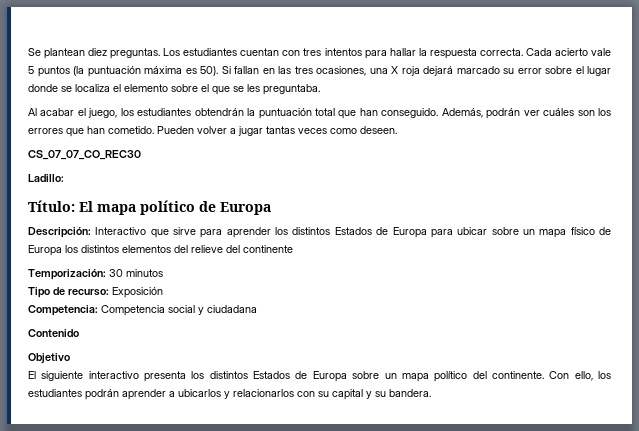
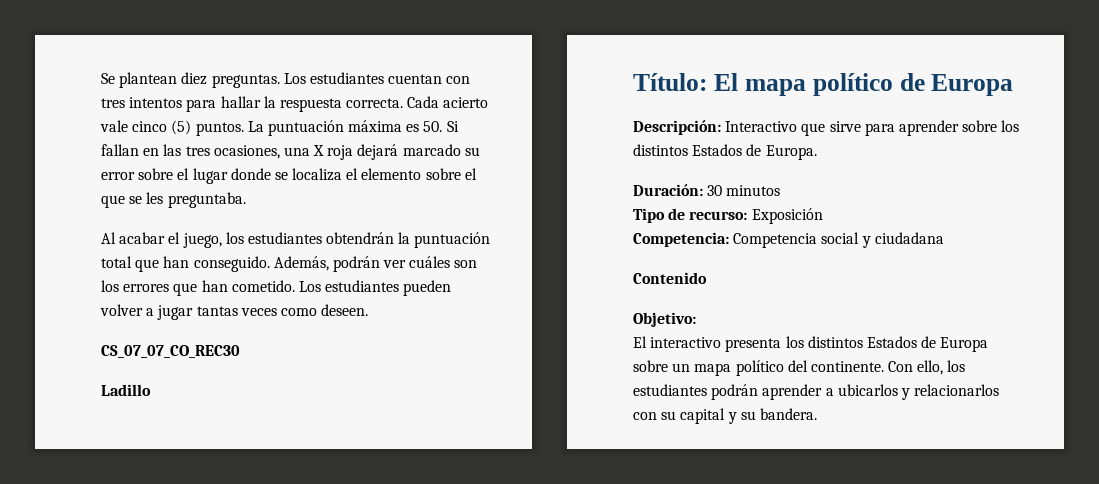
[28,66,84,77] 5 puntos (la -> [132,120,264,136] cinco (5) puntos. La
[200,66,218,76] 50). -> [423,121,443,132] 50.
[157,126,194,134] Pueden -> [298,280,452,296] Los estudiantes pueden
[28,174,64,182] Ladillo: -> [101,384,151,396] Ladillo
[275,227,612,238] [28,245,293,256] [28,269,106,280] los distintos Estados de Europa para ubicar sobre un mapa físico de Europa los distintos elementos del relieve del continente // Temporización: -> [962,120,1020,132] [633,144,817,160] [633,184,703,196] sobre los distintos Estados de Europa. // Duración:
[28,353,70,364] [28,371,84,381] Objetivo // El siguiente -> [633,312,696,327] [633,336,647,348] Objetivo: // El

